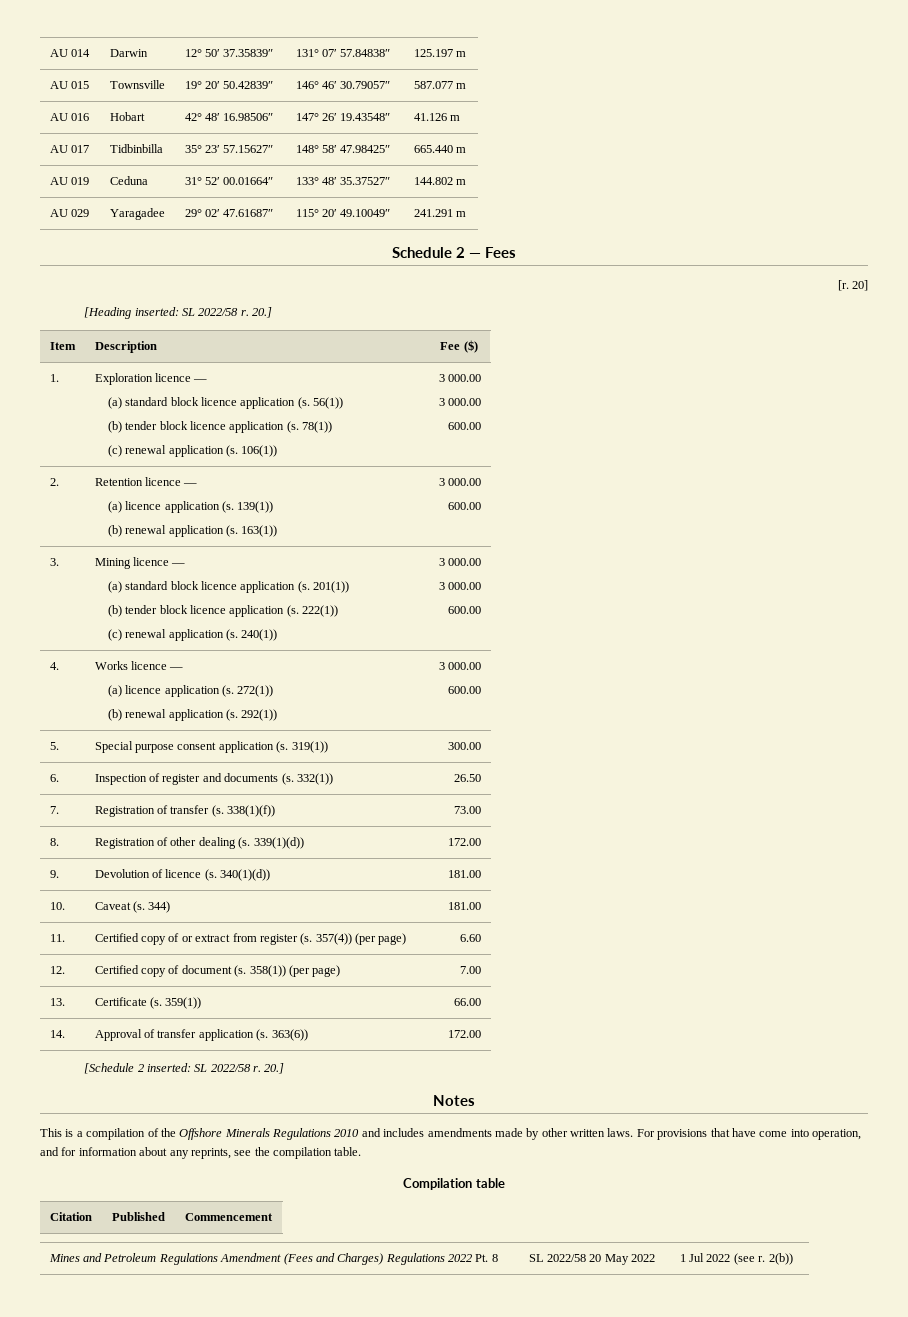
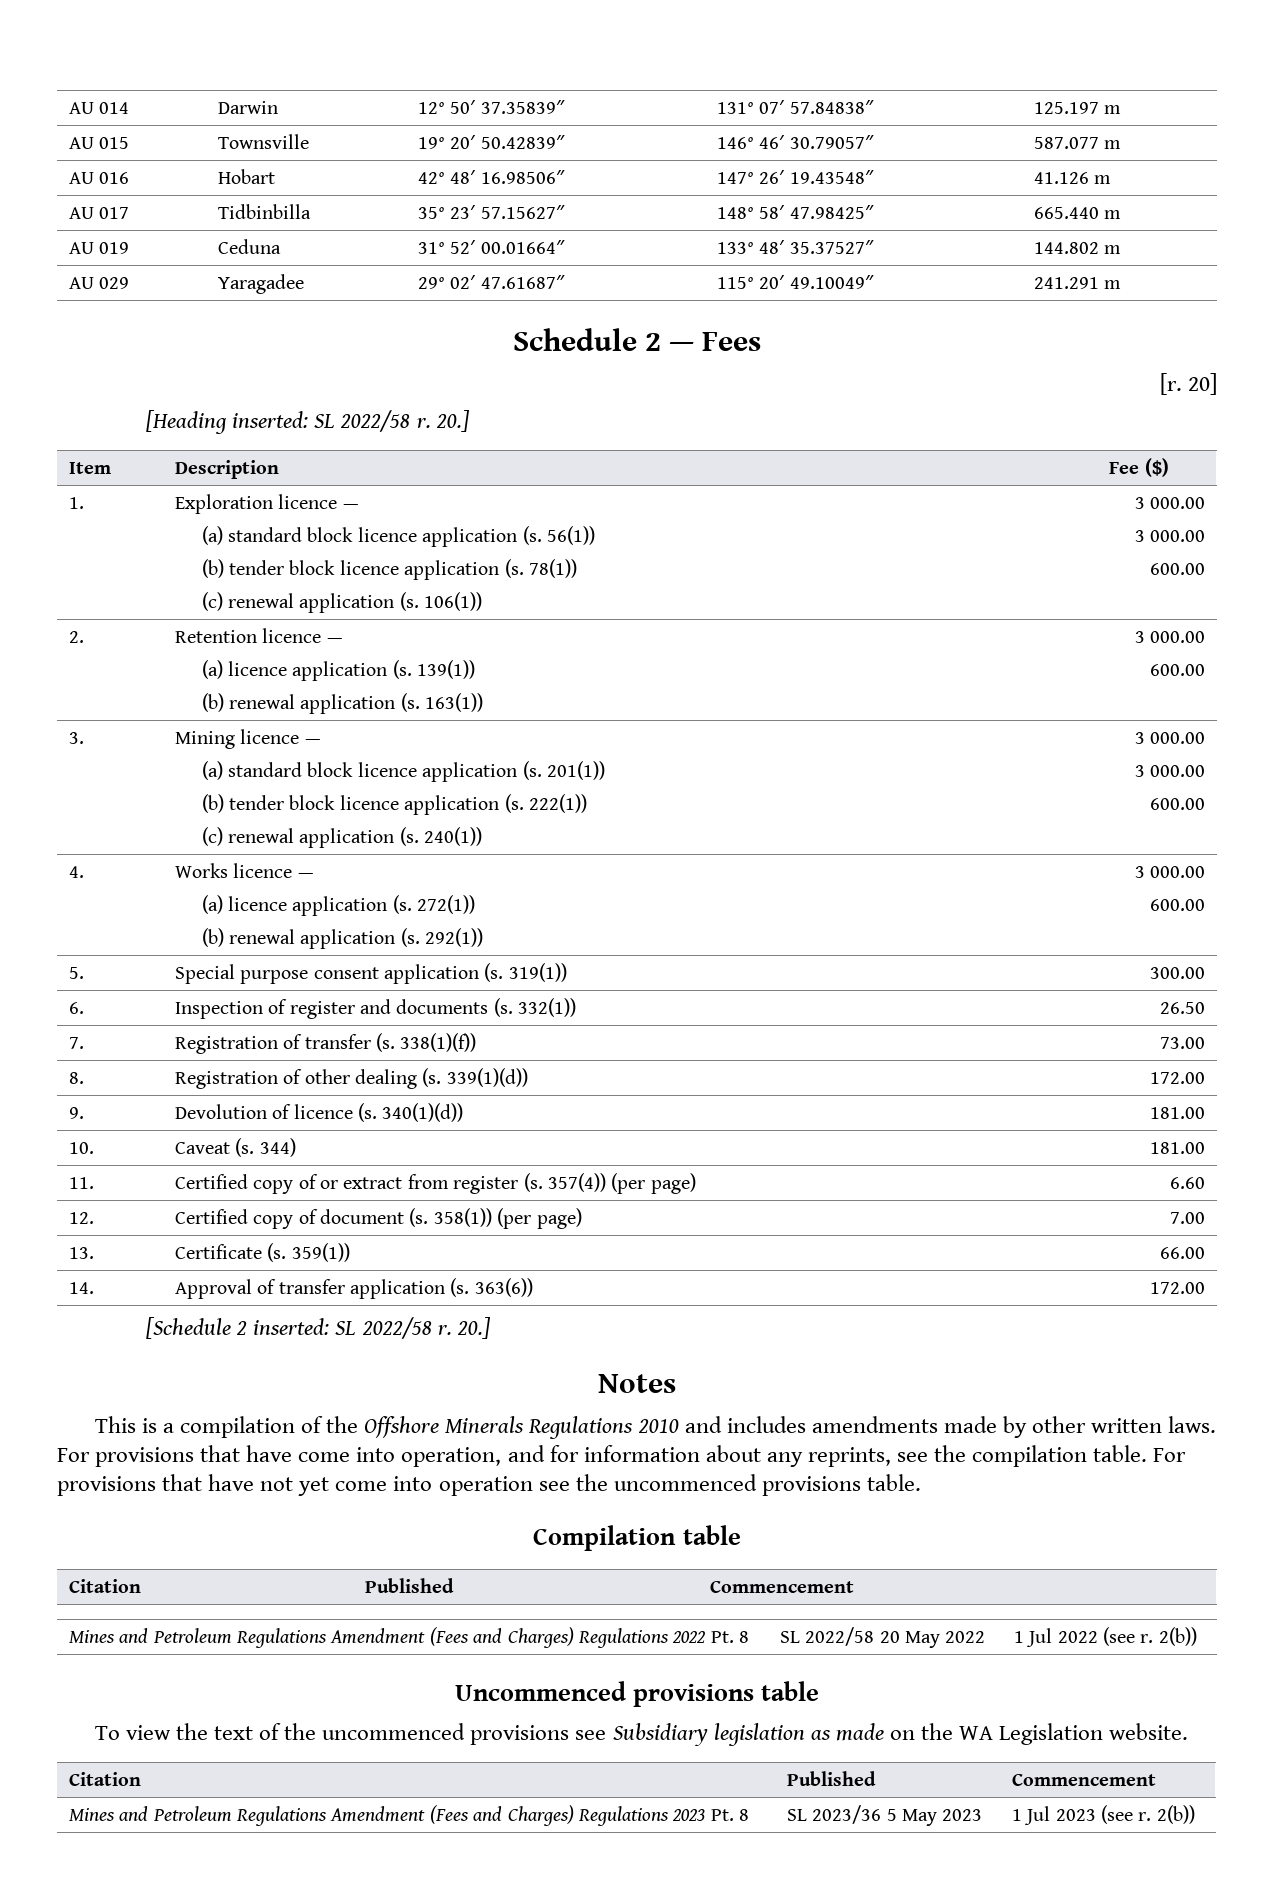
(362, 1151) none -> [1153,1448,1187,1462] [57,1474,921,1496] For provisions that have not yet come into operation see the uncommenced provisions table.
(793, 1259) none -> [454,1681,820,1707] [94,1723,1189,1746] [68,1772,141,1786] [786,1771,876,1786] [1011,1773,1156,1786] [68,1805,750,1826] [786,1805,983,1826] [1011,1805,1195,1825] // Uncommenced provisions table // To view the text of the uncommenced provisions see Subsidiary legislation as made on the WA Legislation website. // Citation | Published | Commencement // Mines and Petroleum Regulations Amendment (Fees and Charges) Regulations 2023 Pt. 8 | SL 2023/36 5 May 2023 | 1 Jul 2023 (see r. 2(b))

